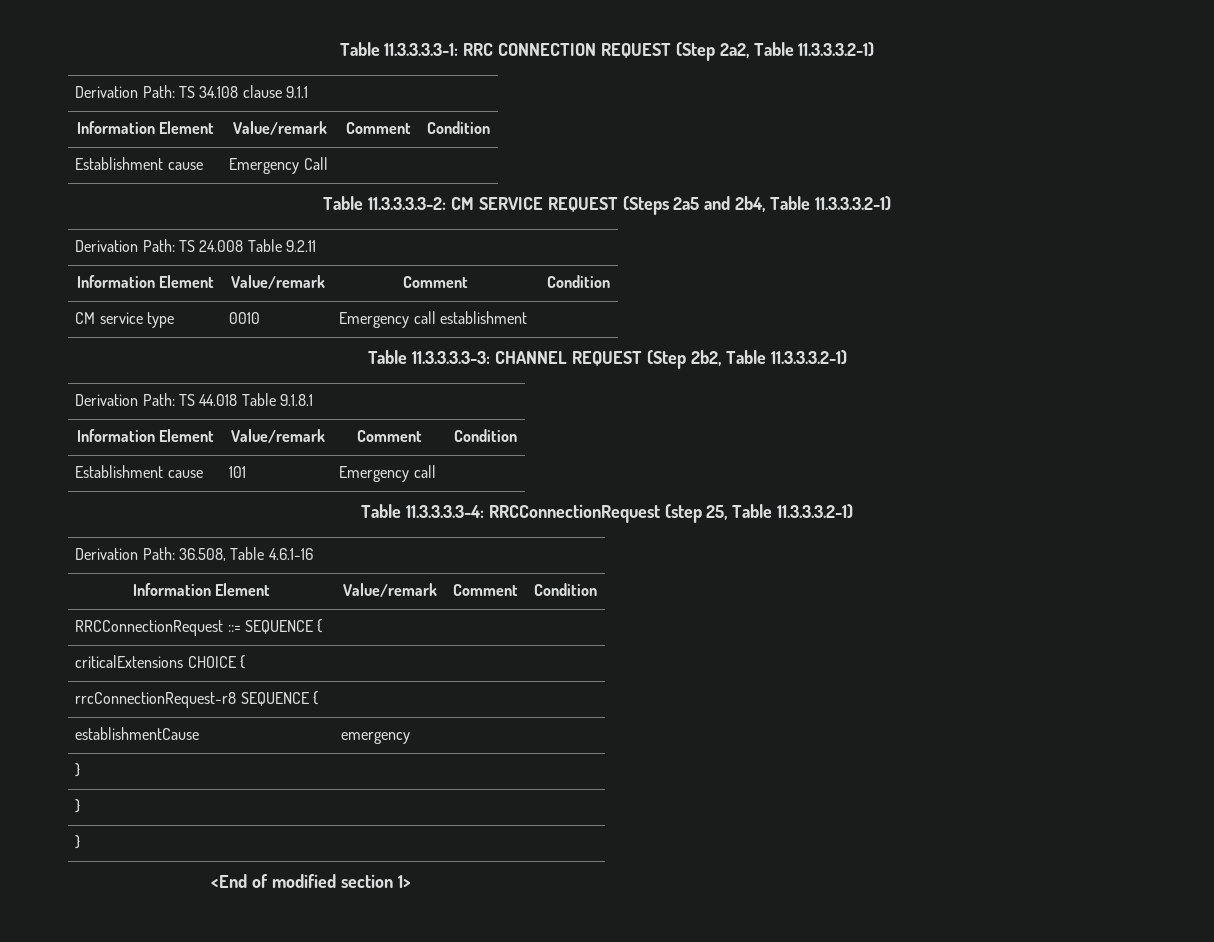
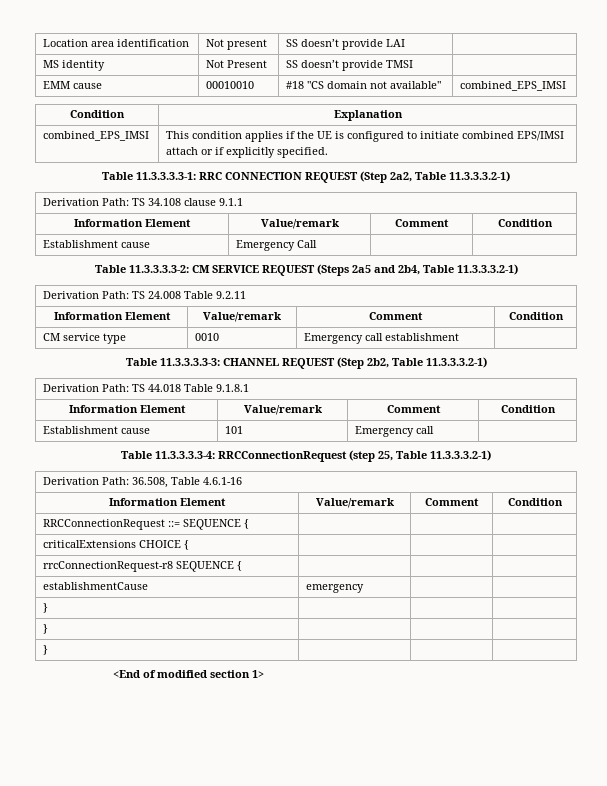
(339, 49) none -> [43,39,190,47] [206,39,268,50] [286,39,406,50] [43,60,106,71] [206,60,268,68] [286,60,414,71] [43,81,103,89] [206,81,255,89] [286,81,442,89] [460,81,567,91] [70,110,125,118] [333,110,403,121] [43,131,150,141] [166,131,565,142] [166,147,329,158] Location area identification | Not present | SS doesn’t provide LAI | // MS identity | Not Present | SS doesn’t provide TMSI | // EMM cause | 00010010 | #18 "CS domain not available" | combined_EPS_IMSI // Condition | Explanation // combined_EPS_IMSI | This condition applies if the UE is configured to initiate combined EPS/IMSI attach or if explicitly specified. //

